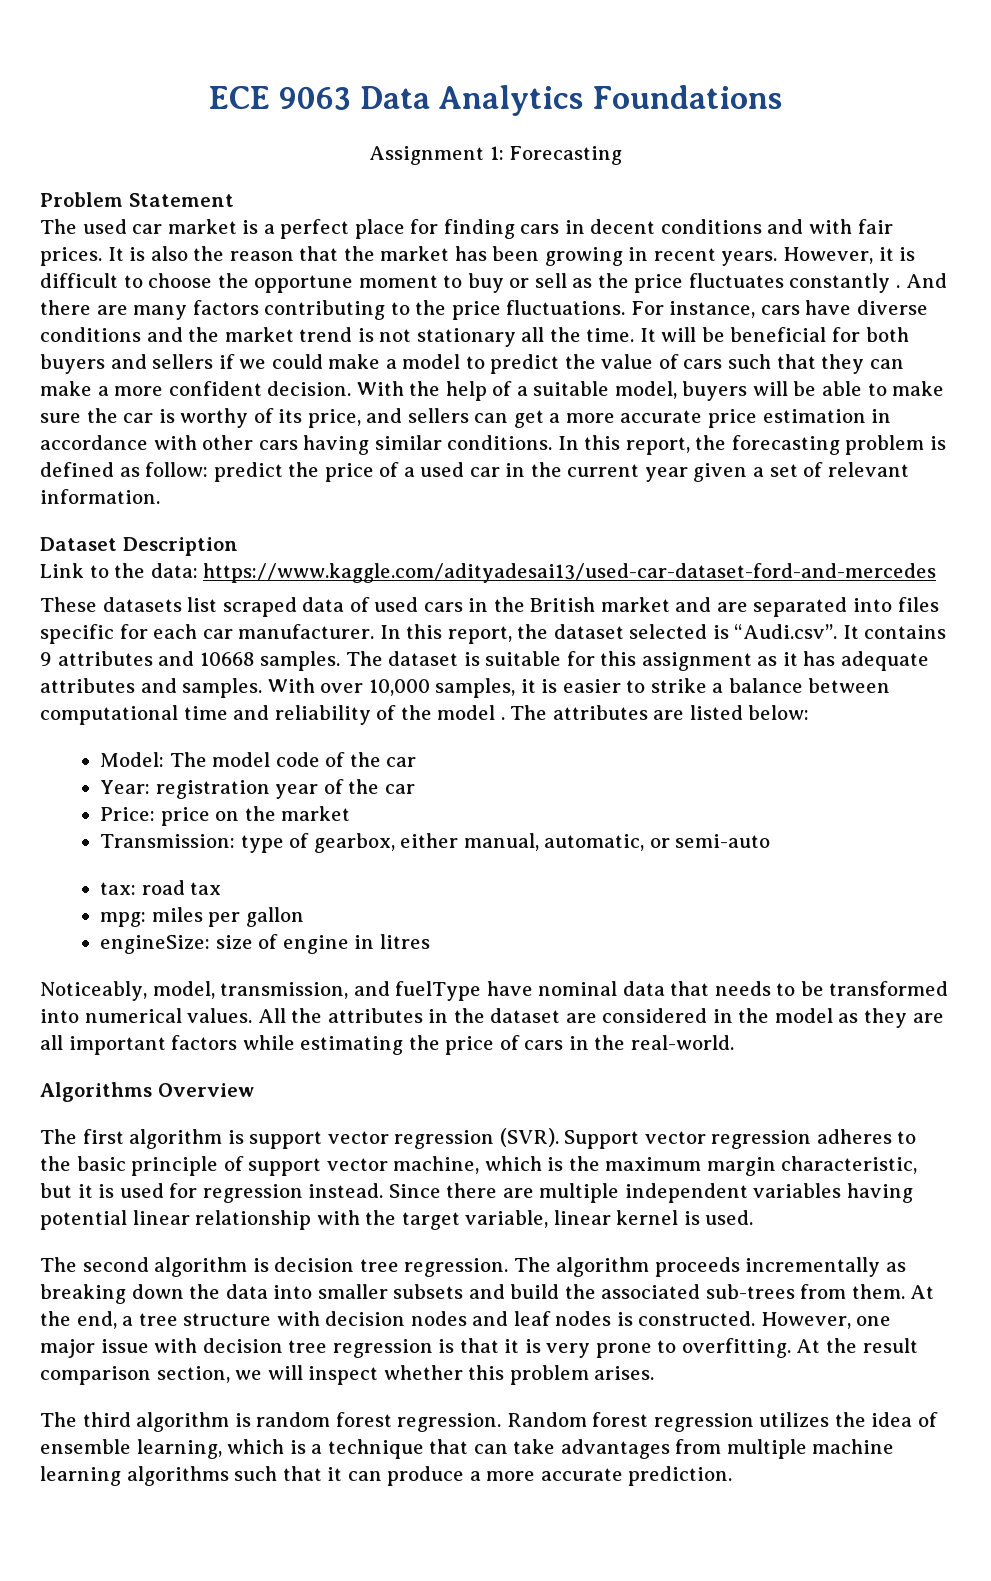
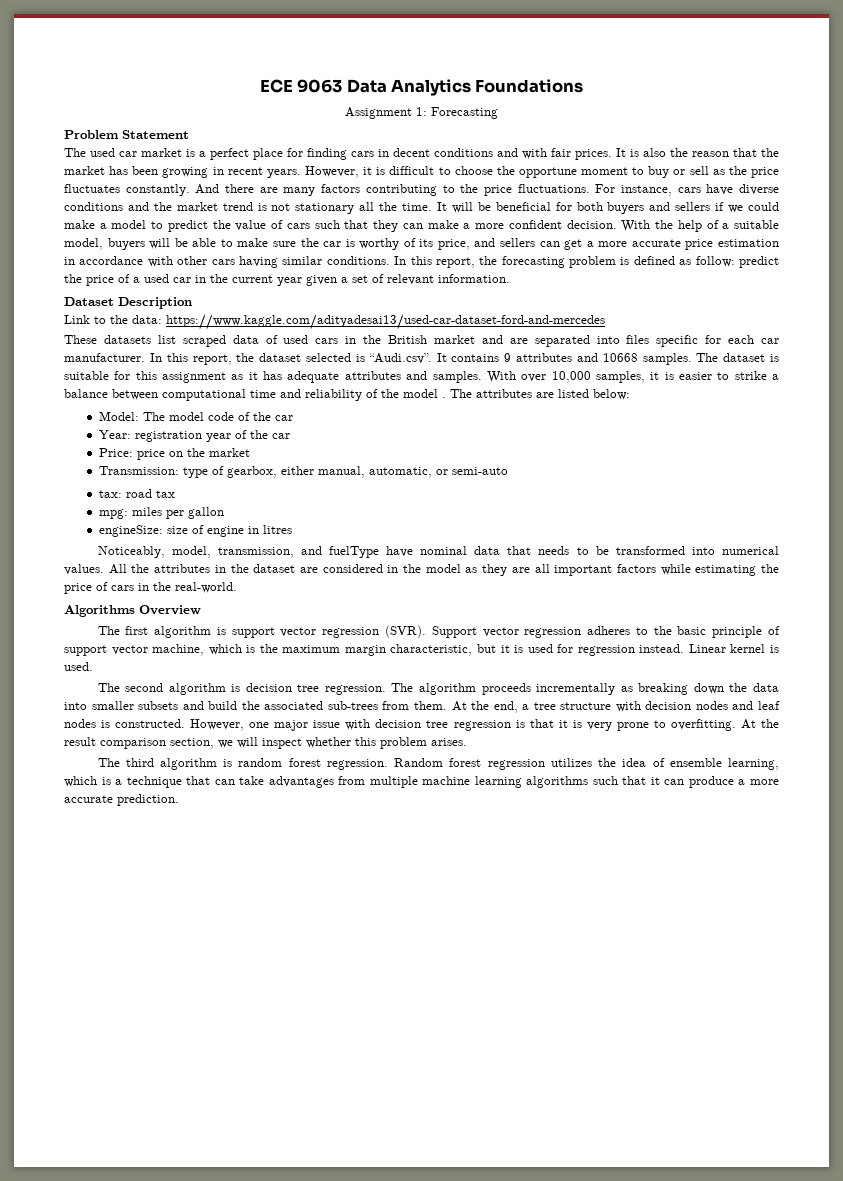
[789,273,901,293] constantly . -> [125,184,190,196] constantly.
[388,1183,913,1203] [40,1210,611,1230] Since there are multiple independent variables having potential linear relationship with the target variable, linear -> [688,644,726,653] Linear

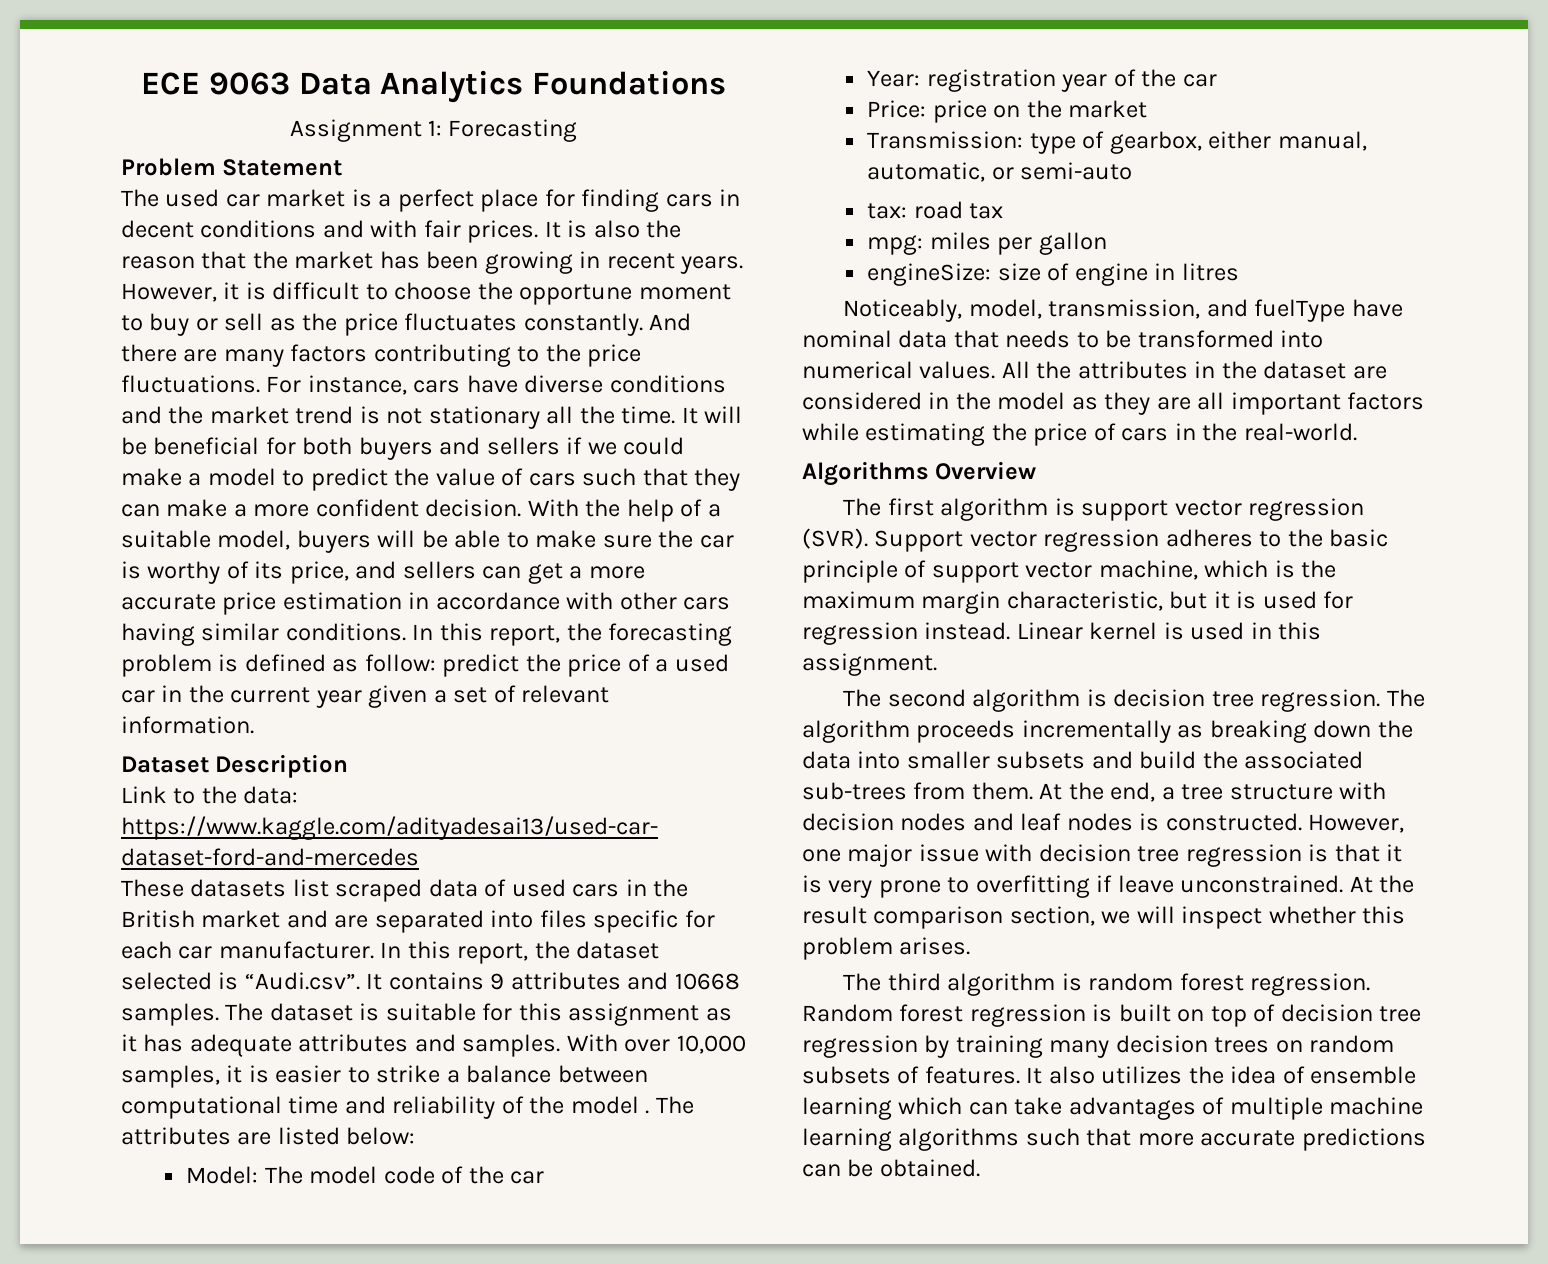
[64,662,93,671] used. -> [1190,622,1322,640] [802,653,937,676] used in this assignment.
[670,719,736,731] overfitting. -> [975,875,1344,898] overfitting if leave unconstrained.
(545, 764) none -> [1092,1004,1422,1027] [802,1035,1395,1058] [802,1066,1095,1084] is built on top of decision tree regression by training many decision trees on random subsets of features. It also
[728,758,780,770] [64,776,211,788] learning, which is a technique that -> [802,1097,963,1120] learning which
[338,776,366,785] from -> [1202,1097,1225,1115] of
[650,776,779,788] [64,794,179,806] it can produce a more accurate prediction. -> [1137,1128,1426,1151] [802,1159,980,1177] more accurate predictions can be obtained.

